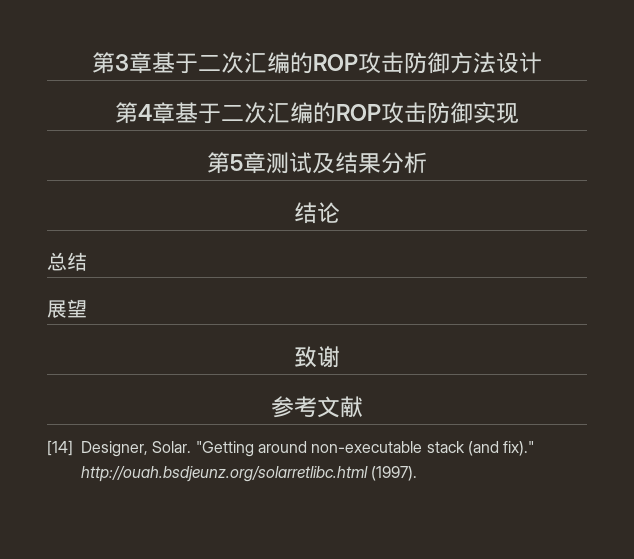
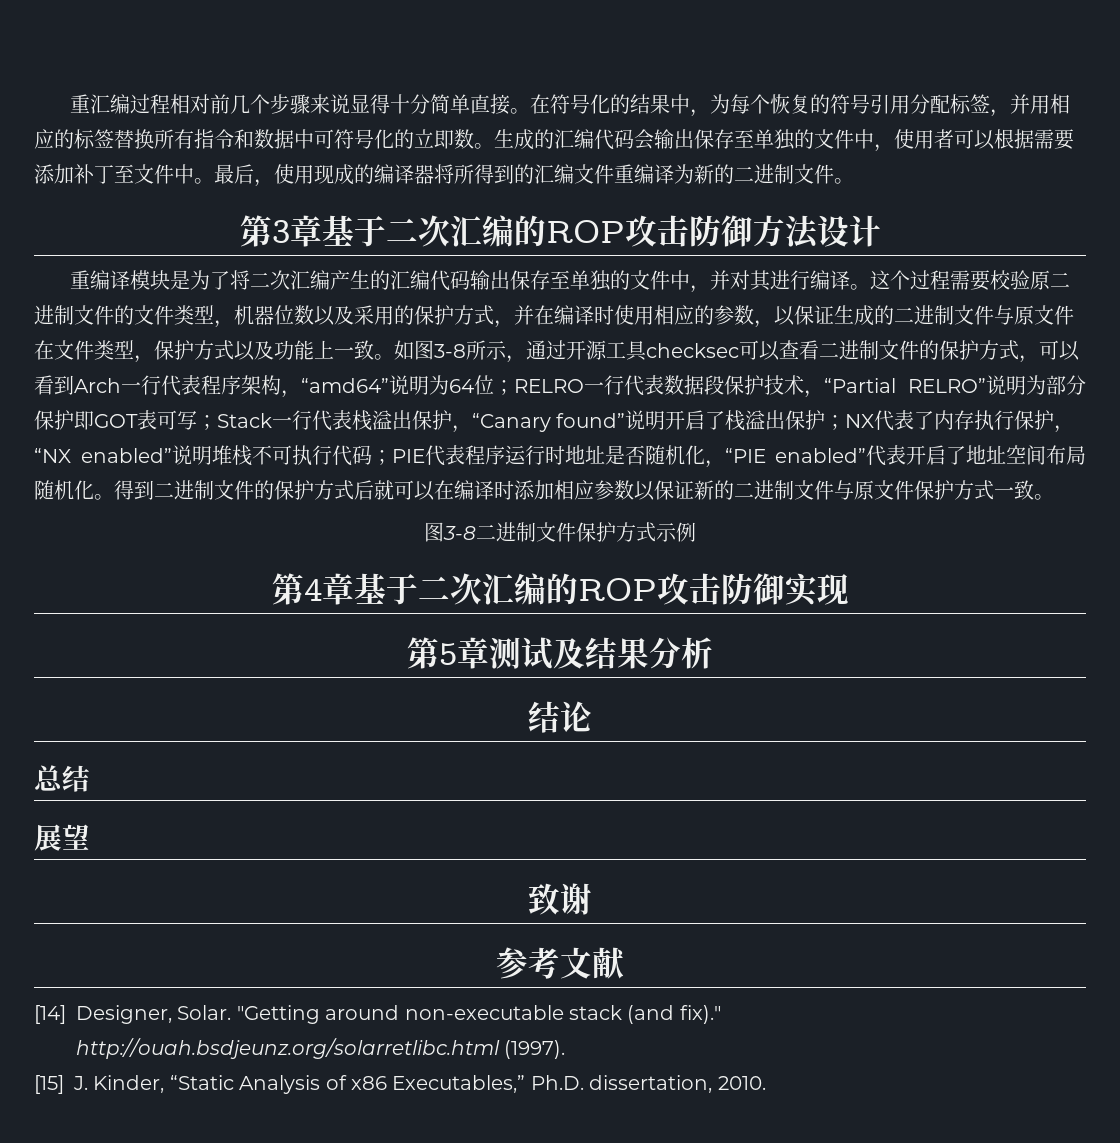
(92, 63) none -> [69,94,1070,117] [34,129,1074,152] [34,164,854,187] 重汇编过程相对前几个步骤来说显得十分简单直接。在符号化的结果中，为每个恢复的符号引用分配标签，并用相应的标签替换所有指令和数据中可符号化的立即数。生成的汇编代码会输出保存至单独的文件中，使用者可以根据需要添加补丁至文件中。最后，使用现成的编译器将所得到的汇编文件重编译为新的二进制文件。 //
(542, 63) none -> [69,270,1070,293] [34,305,1074,328] [34,340,1080,363] [34,375,1086,398] [34,410,1075,433] [34,445,1086,468] [34,480,1054,501] [424,522,696,542] // 重编译模块是为了将二次汇编产生的汇编代码输出保存至单独的文件中，并对其进行编译。这个过程需要校验原二进制文件的文件类型，机器位数以及采用的保护方式，并在编译时使用相应的参数，以保证生成的二进制文件与原文件在文件类型，保护方式以及功能上一致。如图3-8所示，通过开源工具checksec可以查看二进制文件的保护方式，可以看到Arch一行代表程序架构，“amd64”说明为64位；RELRO一行代表数据段保护技术，“Partial RELRO”说明为部分保护即GOT表可写；Stack一行代表栈溢出保护，“Canary found”说明开启了栈溢出保护；NX代表了内存执行保护，“NX enabled”说明堆栈不可执行代码；PIE代表程序运行时地址是否随机化，“PIE enabled”代表开启了地址空间布局随机化。得到二进制文件的保护方式后就可以在编译时添加相应参数以保证新的二进制文件与原文件保护方式一致。 // 图3-8二进制文件保护方式示例
(418, 473) none -> [34,1075,766,1094] // [15] J. Kinder, “Static Analysis of x86 Executables,” Ph.D. dissertation, 2010.

